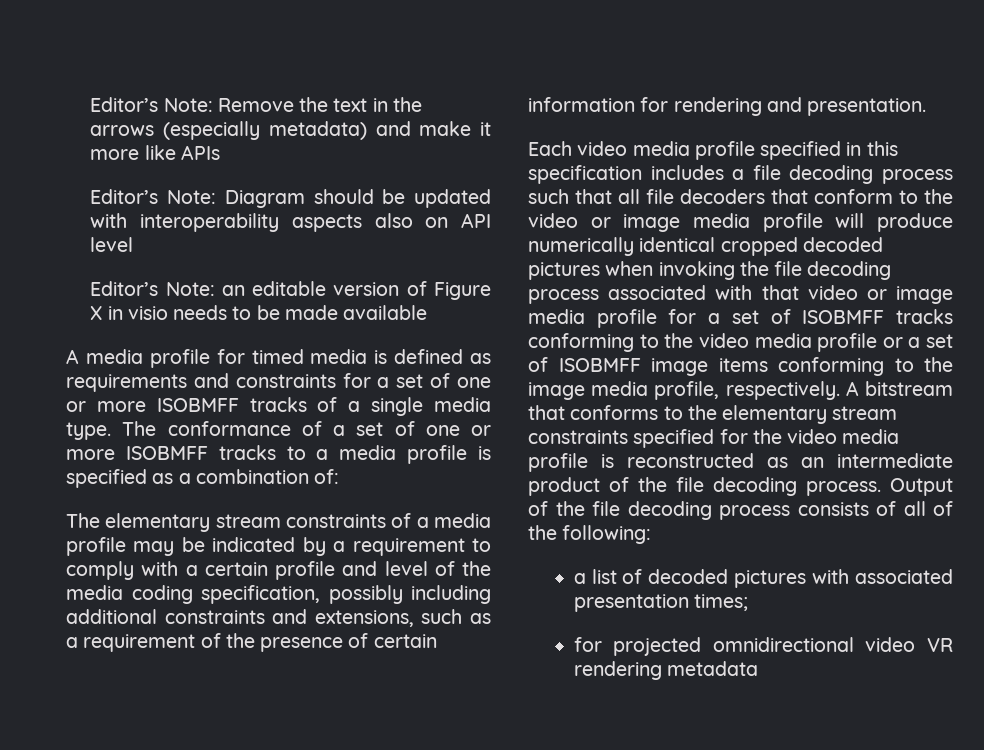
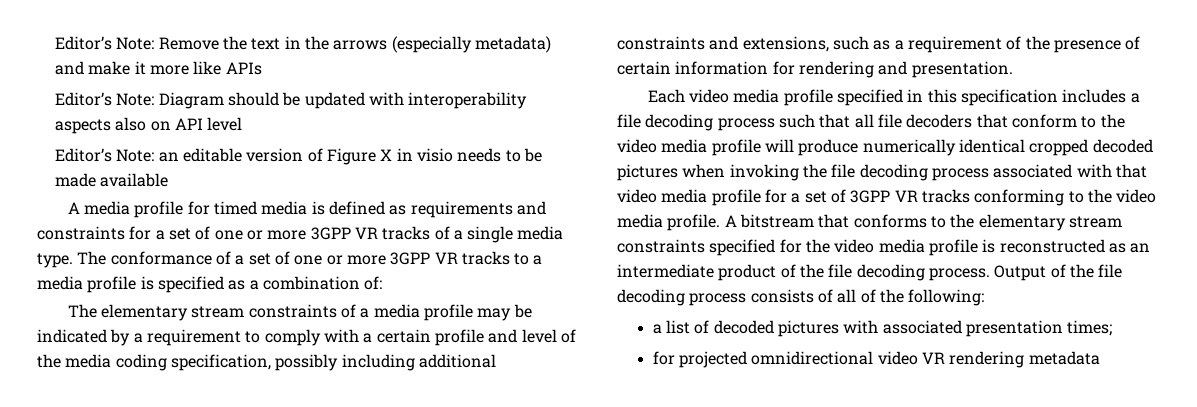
[156,398,239,412] ISOBMFF -> [310,227,378,240] 3GPP VR
[125,446,208,460] ISOBMFF -> [390,252,458,265] 3GPP VR
[590,214,681,232] or image -> (657, 146) none
[866,286,953,304] or image -> (657, 196) none
[802,310,885,324] ISOBMFF -> [850,190,918,203] 3GPP VR
[817,333,953,352] [528,357,953,376] [528,381,840,400] profile or a set of ISOBMFF image items conforming to the image media profile, respectively. -> [667,214,721,231] profile.

